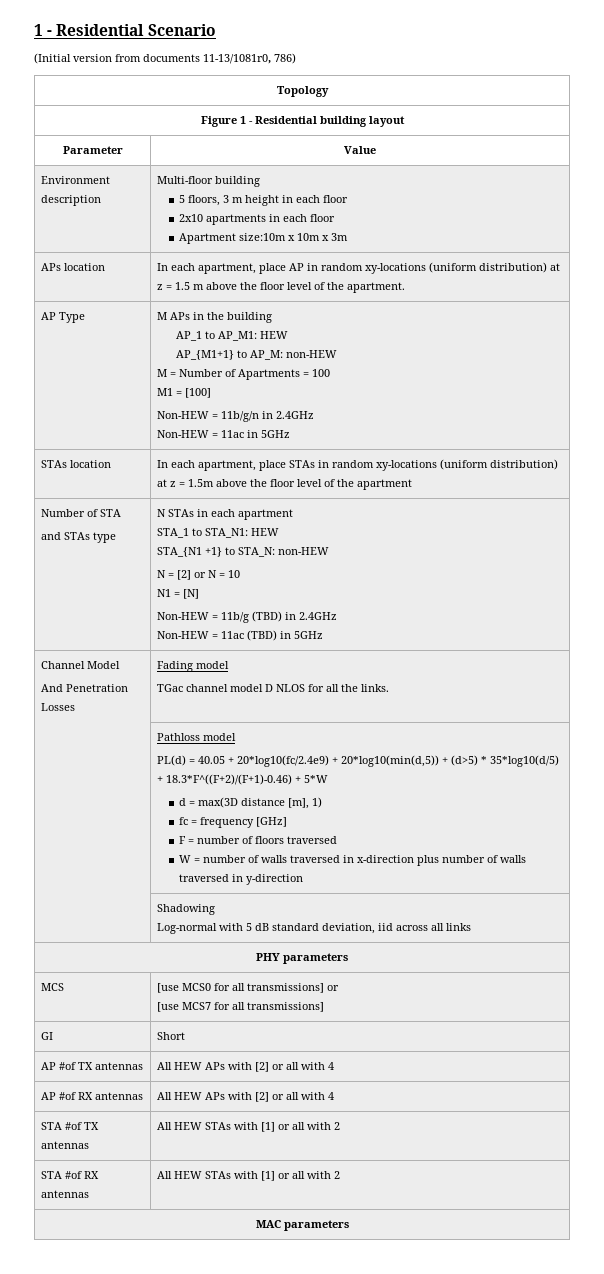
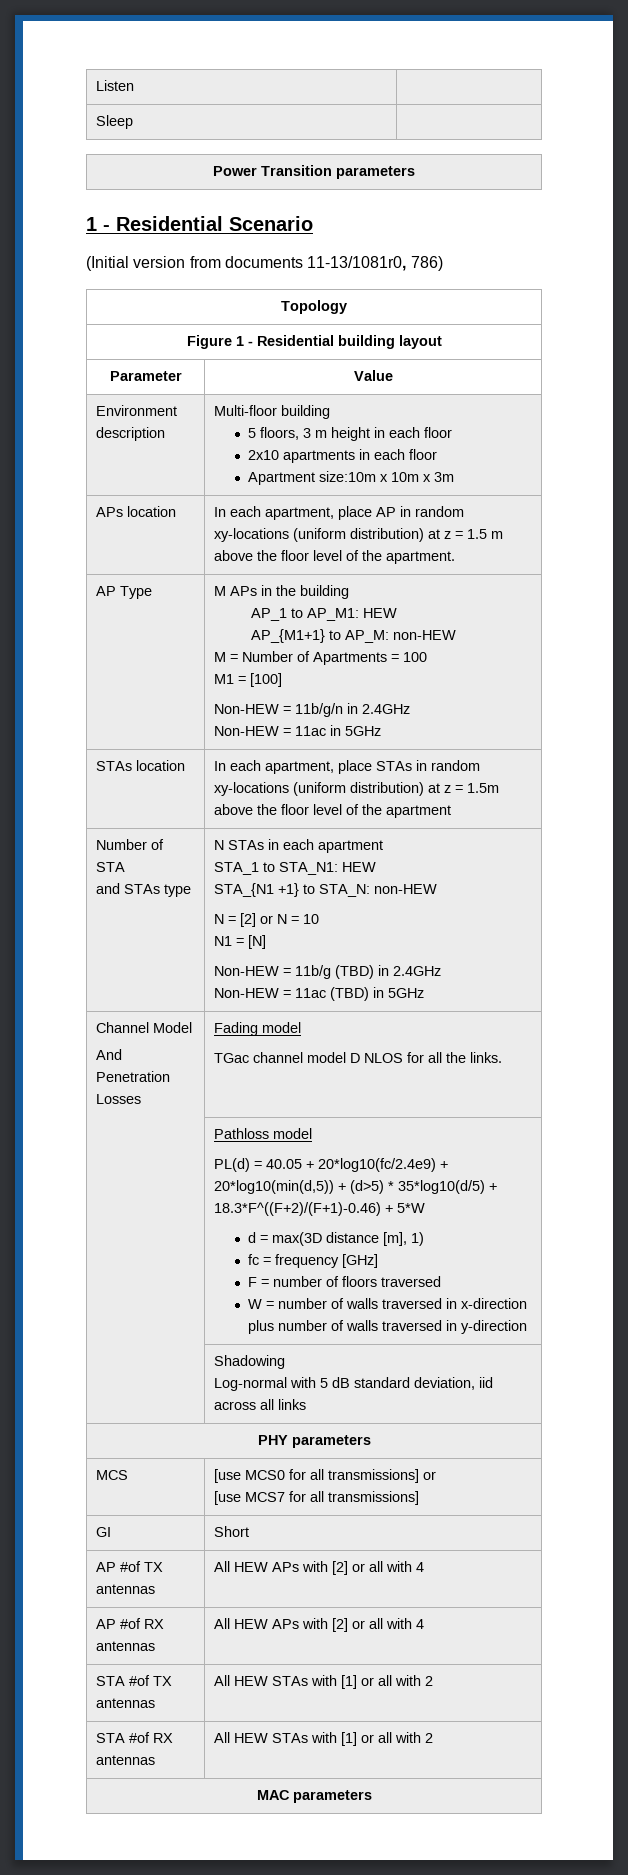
(34, 30) none -> [95,80,134,91] [95,115,133,129] [213,165,415,179] Listen | // Sleep | // Power Transition parameters //

